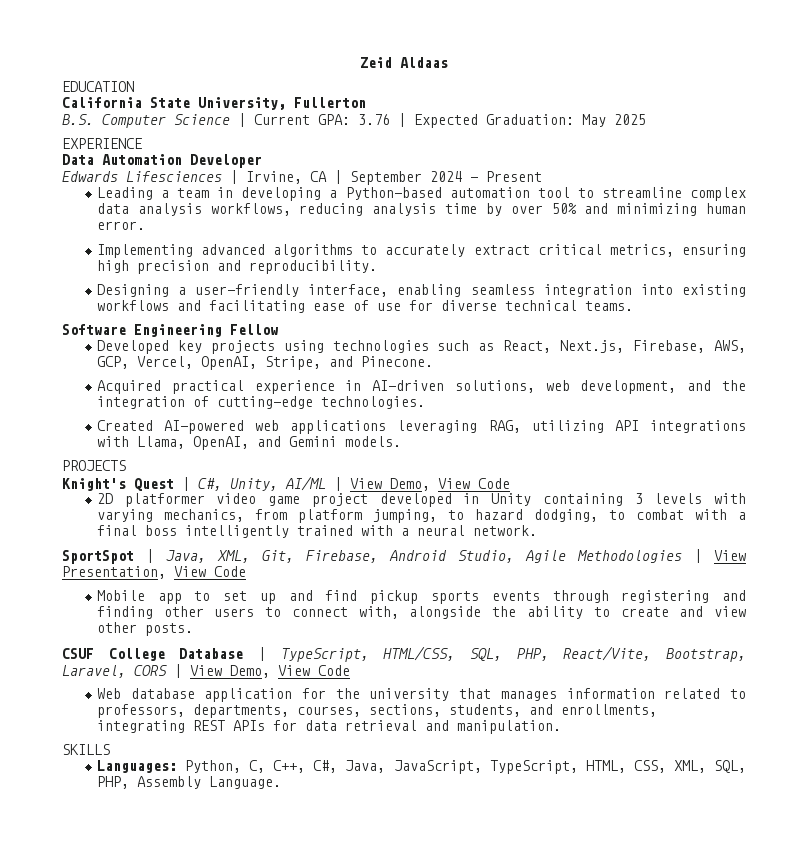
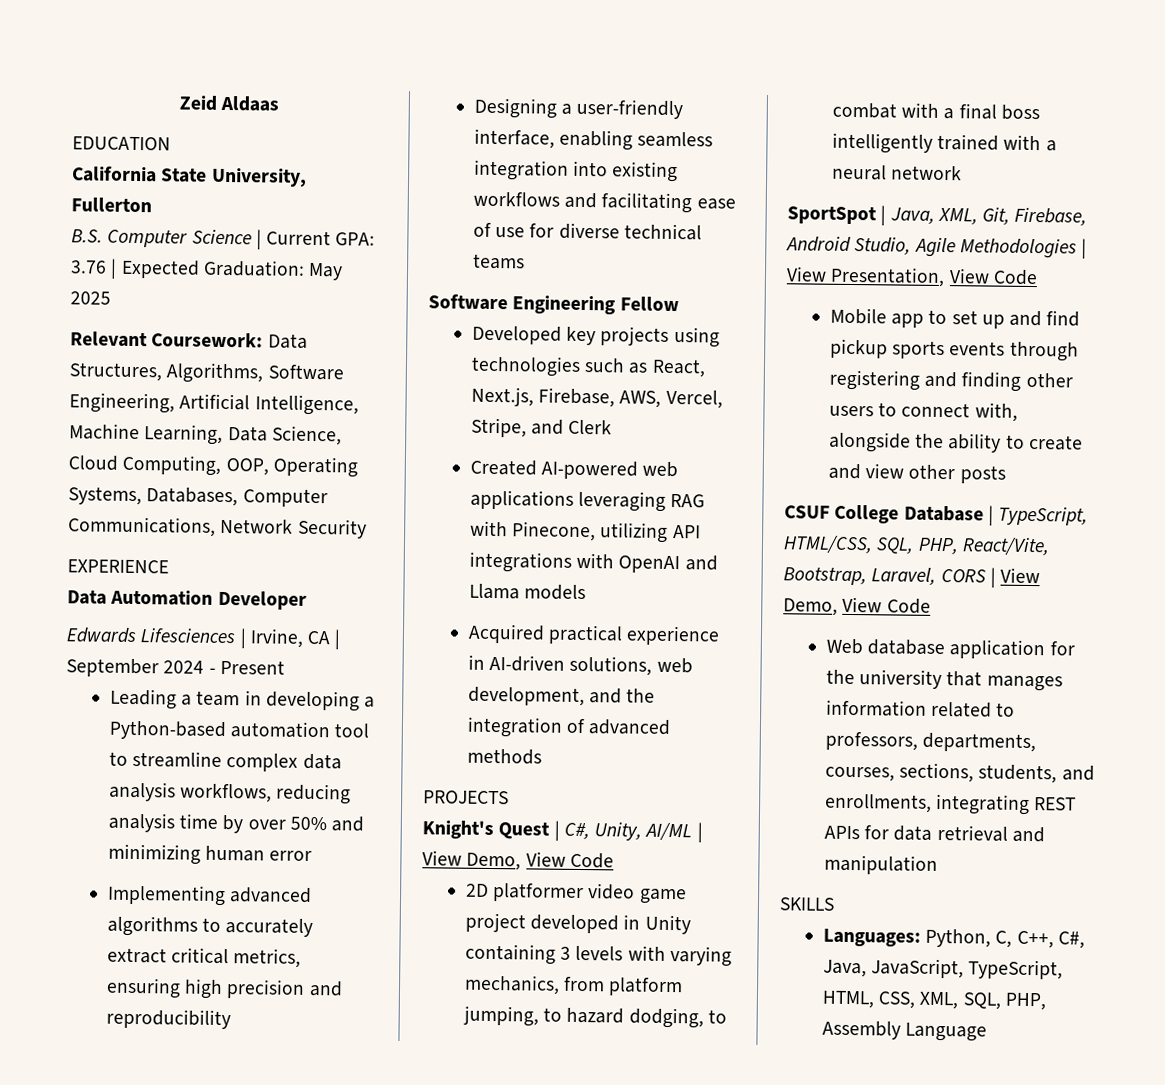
(646, 119) none -> [70,331,308,349] [69,362,344,384] [69,392,359,416] [69,423,342,446] [68,454,358,478] [68,486,328,508] [68,516,367,539] // Relevant Coursework: Data Structures, Algorithms, Software Engineering, Artificial Intelligence, Machine Learning, Data Science, Cloud Computing, OOP, Operating Systems, Databases, Computer Communications, Network Security
[96,221,145,230] error. -> [269,850,313,862] error
[248,260,377,274] reproducibility. -> [105,1008,231,1030] reproducibility
[584,301,633,311] teams. -> [472,253,525,270] teams
[96,356,433,370] GCP, Vercel, OpenAI, Stripe, and Pinecone. -> [665,389,723,409] [470,417,613,438] [469,459,679,480] [469,489,706,512] [469,520,701,543] [468,551,718,574] [468,583,587,601] Vercel, Stripe, and Clerk // Created AI-powered web applications leveraging RAG with Pinecone, utilizing API integrations with OpenAI and Llama models
[216,396,425,409] [96,420,746,434] [96,436,401,450] cutting-edge technologies. // Created AI-powered web applications leveraging RAG, utilizing API integrations with Llama, OpenAI, and Gemini models. -> [588,719,672,735] [466,748,542,765] advanced methods
[472,525,537,536] network. -> [891,165,963,181] network
[144,623,193,636] posts. -> [959,465,1006,484] posts
[456,720,561,734] manipulation. -> [823,854,938,875] manipulation
[208,776,281,789] Language. -> [905,1022,988,1042] Language

